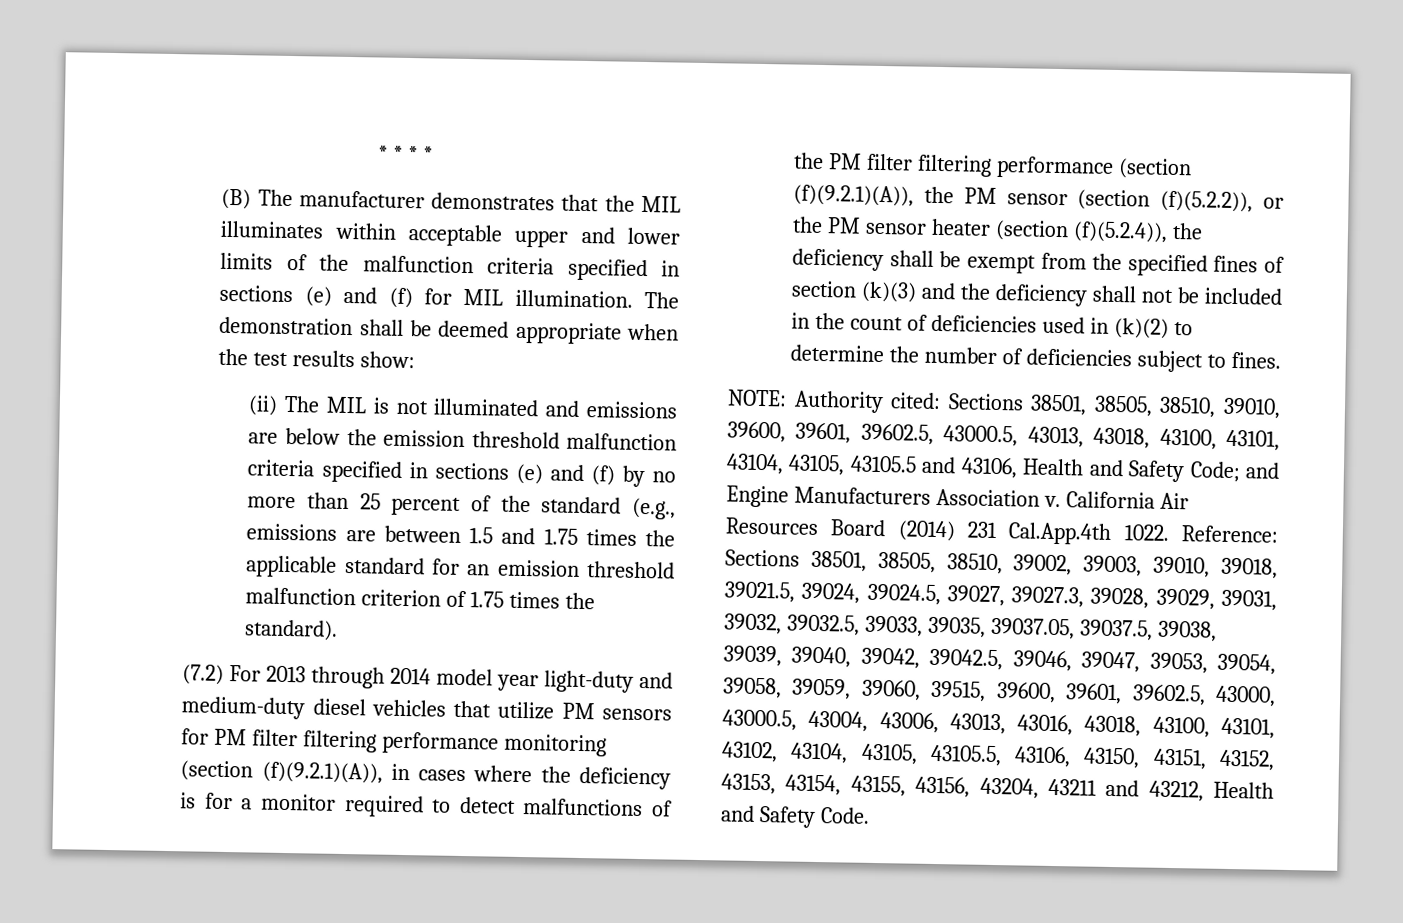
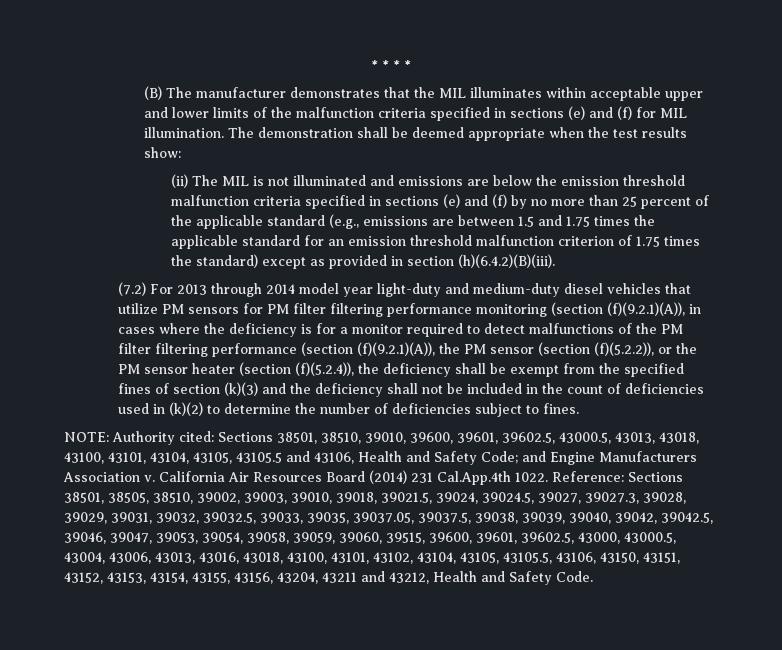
(531, 504) none -> [196,215,264,229] applicable
[244,619,339,641] standard). -> [196,254,556,269] standard) except as provided in section (h)(6.4.2)(B)(iii).
[1093,395,1153,417] 38505, -> (317, 438) none

